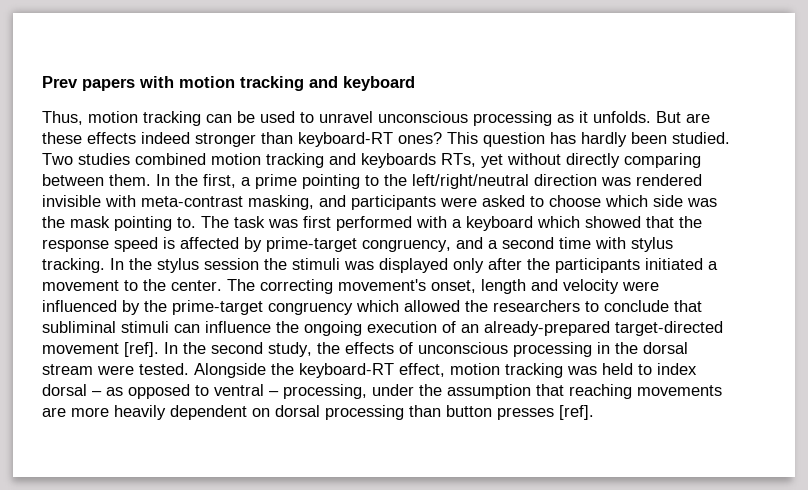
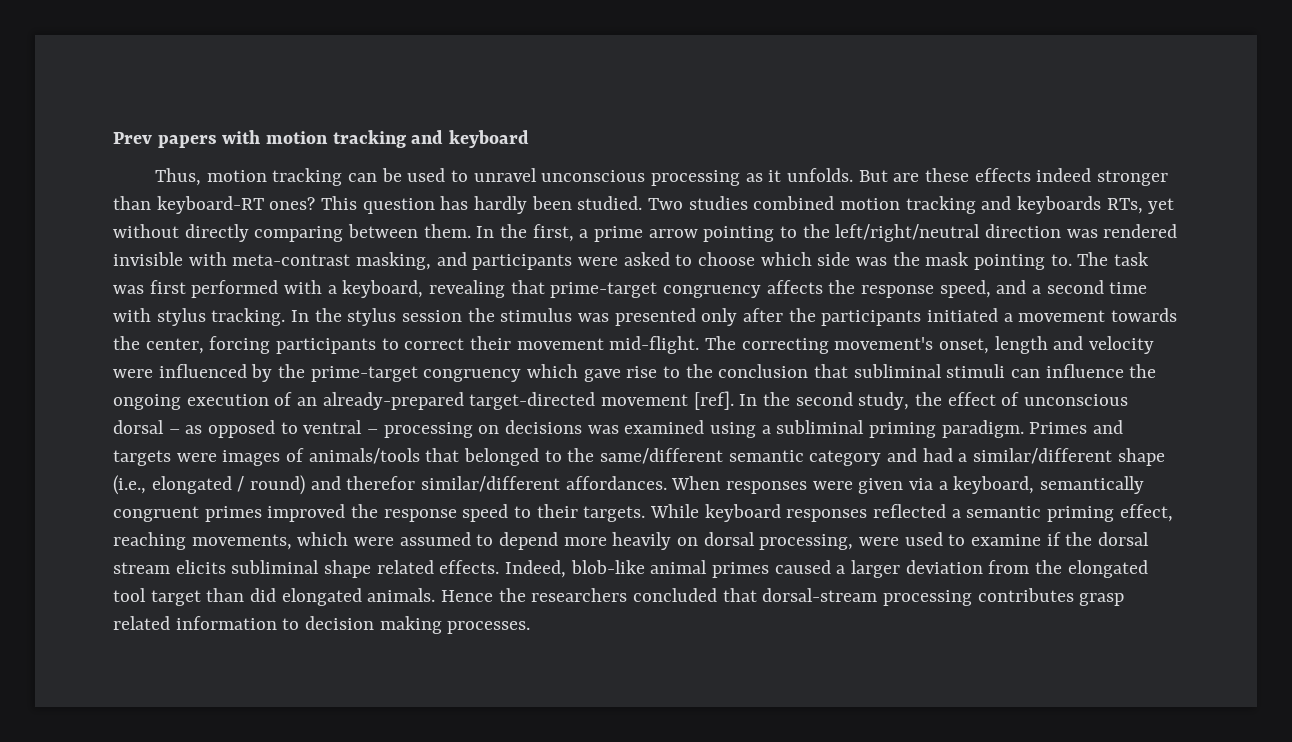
(297, 181) none -> [648,229,698,238] arrow
[466,216,702,231] [42,237,451,252] keyboard which showed that the response speed is affected by prime-target congruency, -> [342,280,991,298] keyboard, revealing that prime-target congruency affects the response speed,
[292,258,448,273] stimuli was displayed -> [500,308,696,326] stimulus was presented
[124,279,222,291] to the center. -> [1111,308,1178,322] [113,336,700,354] towards the center, forcing participants to correct their movement mid-flight.
[404,300,669,312] allowed the researchers to conclude -> [583,364,809,382] gave rise to the conclusion
[345,342,394,354] effects -> [947,392,996,406] effect
[513,342,688,357] [42,363,697,378] processing in the dorsal stream were tested. Alongside the keyboard-RT effect, motion tracking was held to index -> (1129, 400) none
[283,384,722,399] [42,407,66,417] processing, under the assumption that reaching movements are -> [383,420,1124,438] [113,448,1165,466] [113,475,1145,495] [113,504,1173,522] [113,532,559,550] processing on decisions was examined using a subliminal priming paradigm. Primes and targets were images of animals/tools that belonged to the same/different semantic category and had a similar/different shape (i.e., elongated / round) and therefor similar/different affordances. When responses were given via a keyboard, semantically congruent primes improved the response speed to their targets. While keyboard responses reflected a semantic priming effect, reaching movements, which were assumed to depend
[170,405,247,420] dependent -> (672, 541) none
[325,405,594,420] processing than button presses [ref]. -> [759,532,1150,550] [113,560,1148,578] [113,588,1125,606] [113,616,531,634] processing, were used to examine if the dorsal stream elicits subliminal shape related effects. Indeed, blob-like animal primes caused a larger deviation from the elongated tool target than did elongated animals. Hence the researchers concluded that dorsal-stream processing contributes grasp related information to decision making processes.

